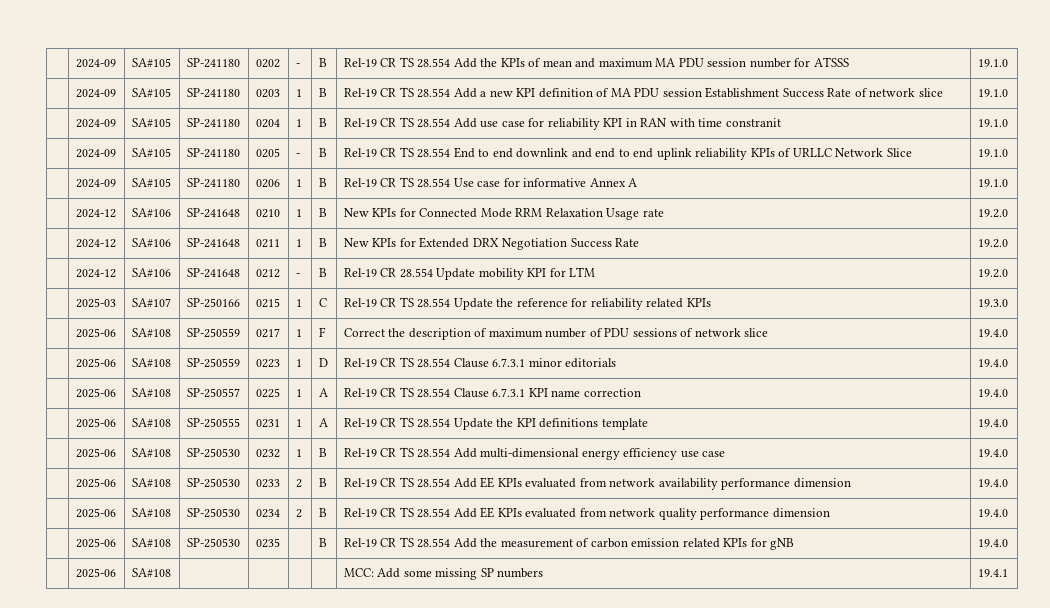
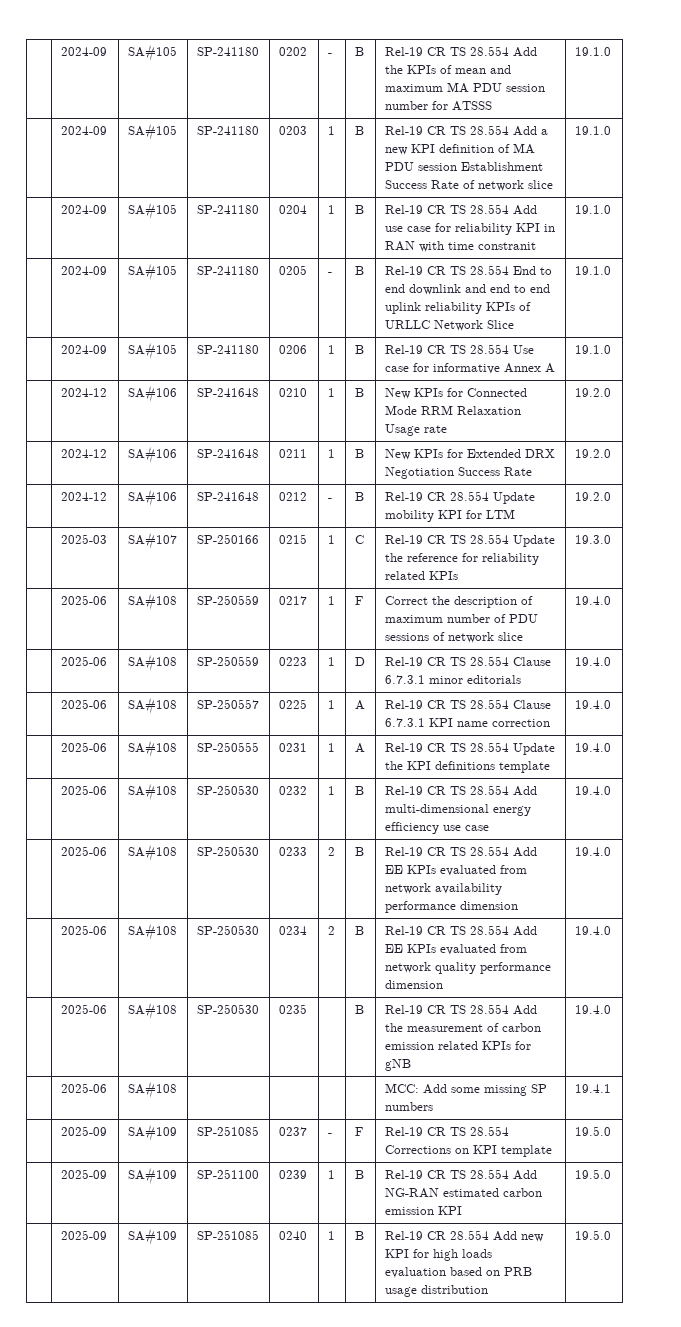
(1008, 573) none -> [60,1126,107,1136] [127,1124,177,1141] [196,1126,259,1136] [278,1127,307,1136] [327,1133,332,1136] [354,1127,363,1136] [384,1126,509,1136] [384,1145,552,1157] [574,1126,611,1136] [60,1169,107,1179] [127,1167,177,1184] [196,1169,259,1179] [278,1170,307,1179] [327,1170,335,1179] [354,1170,364,1179] [384,1169,537,1180] [384,1188,542,1198] [384,1206,462,1215] [574,1169,611,1179] [60,1230,107,1240] [127,1228,177,1245] [196,1230,259,1240] [278,1231,307,1240] [327,1231,335,1240] [354,1231,364,1240] [384,1230,544,1242] [384,1249,492,1261] [384,1267,532,1278] [384,1285,488,1297] [574,1230,611,1240] // | 2025-09 | SA#109 | SP-251085 | 0237 | - | F | Rel-19 CR TS 28.554 Corrections on KPI template | 19.5.0 // | 2025-09 | SA#109 | SP-251100 | 0239 | 1 | B | Rel-19 CR TS 28.554 Add NG-RAN estimated carbon emission KPI | 19.5.0 // | 2025-09 | SA#109 | SP-251085 | 0240 | 1 | B | Rel-19 CR 28.554 Add new KPI for high loads evaluation based on PRB usage distribution | 19.5.0

